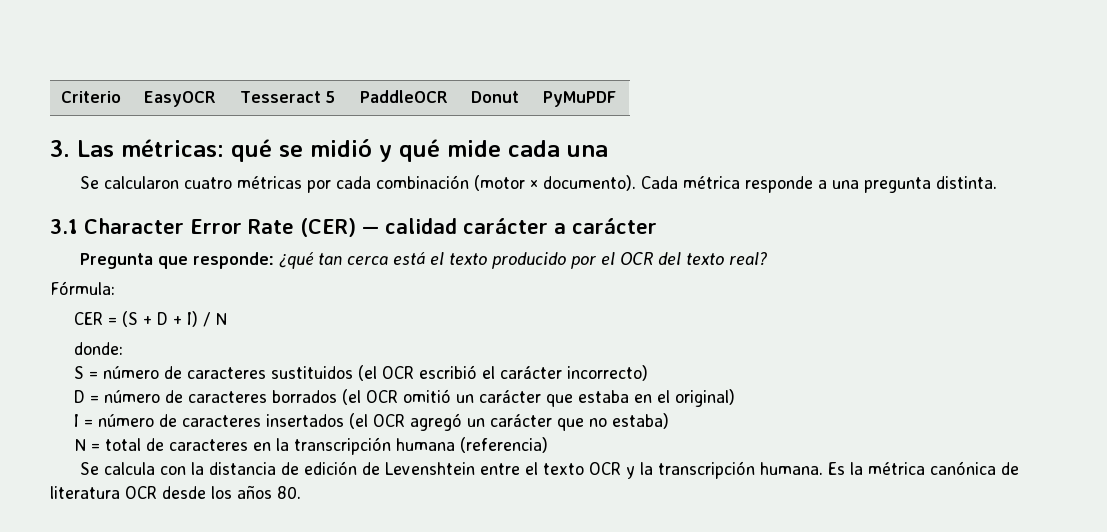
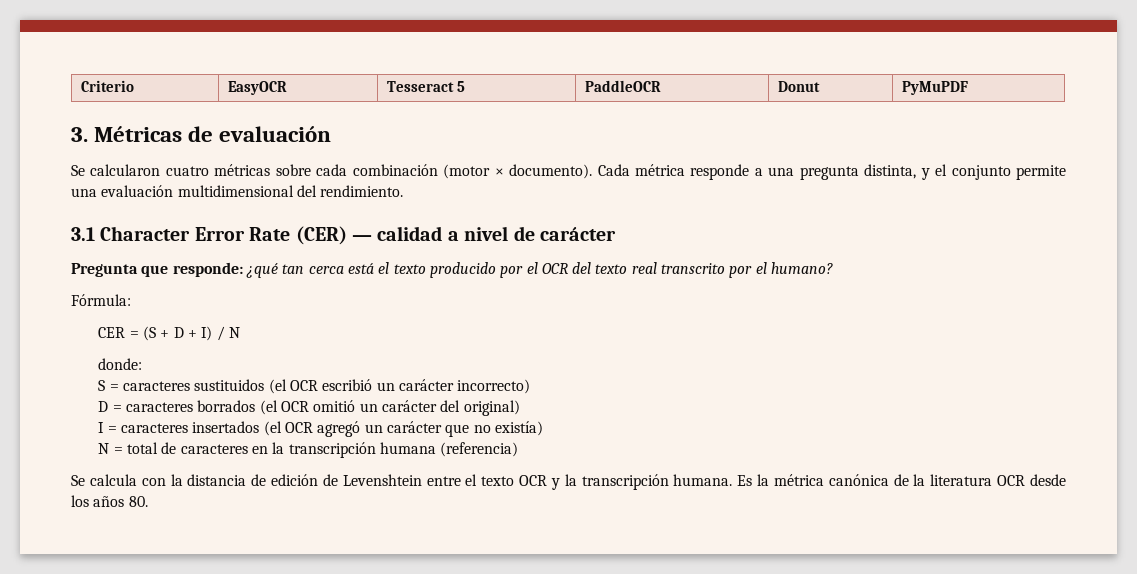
[77,139,608,162] Las métricas: qué se midió y qué mide cada una -> [94,126,332,142] Métricas de evaluación
[307,180,332,193] por -> [275,164,311,176] sobre
[936,176,998,189] distinta. -> [864,164,1067,180] [71,185,404,197] distinta, y el conjunto permite una evaluación multidimensional del rendimiento.
[463,218,566,234] carácter a -> [447,226,535,241] a nivel de
[729,252,768,265] real? -> [631,262,834,278] real transcrito por el humano?
[103,366,183,379] número de -> (119, 387) none
[482,366,496,379] el -> [376,382,395,391] un
[104,390,184,403] número de -> (122, 408) none
[546,390,671,407] que estaba en el -> [440,400,461,412] del
[98,414,178,427] número de -> (117, 429) none
[612,413,670,429] estaba) -> [494,421,543,436] existía)
(1020, 468) none -> [913,474,926,486] la

